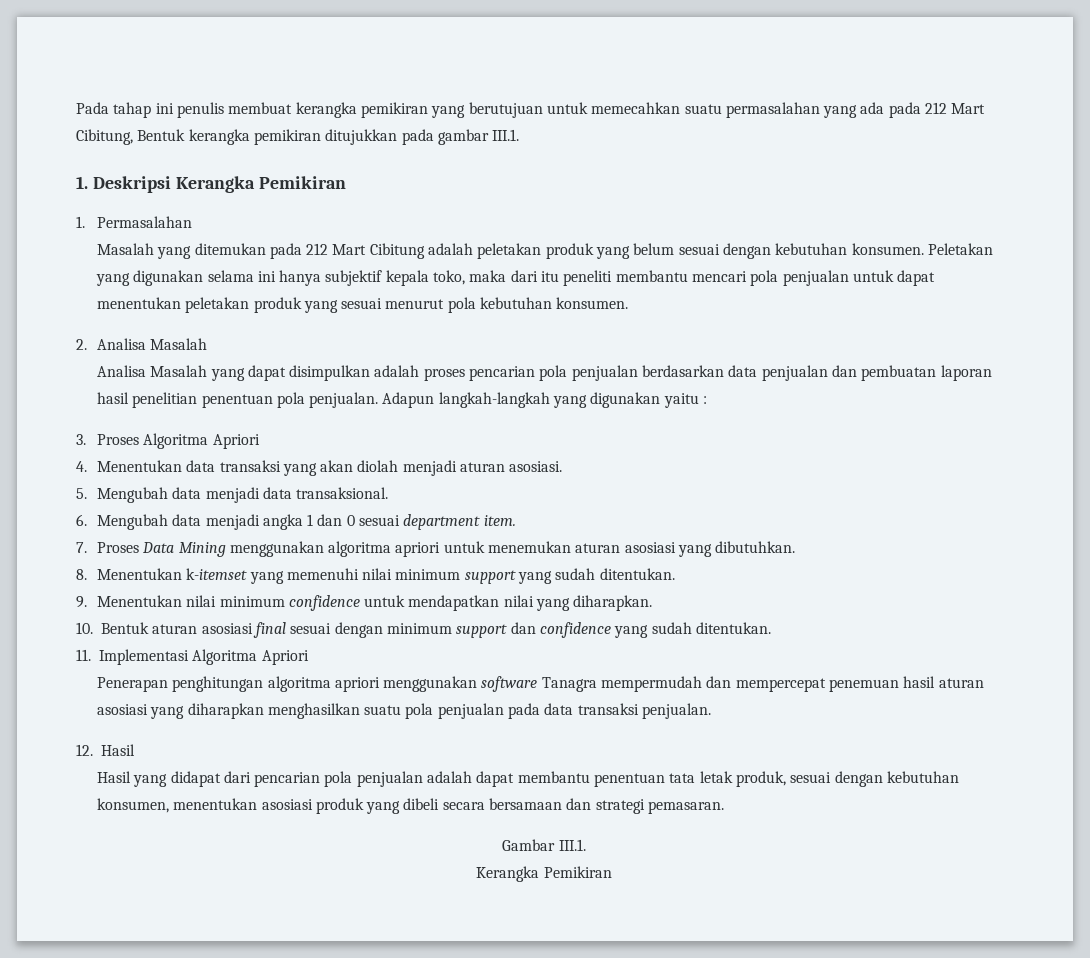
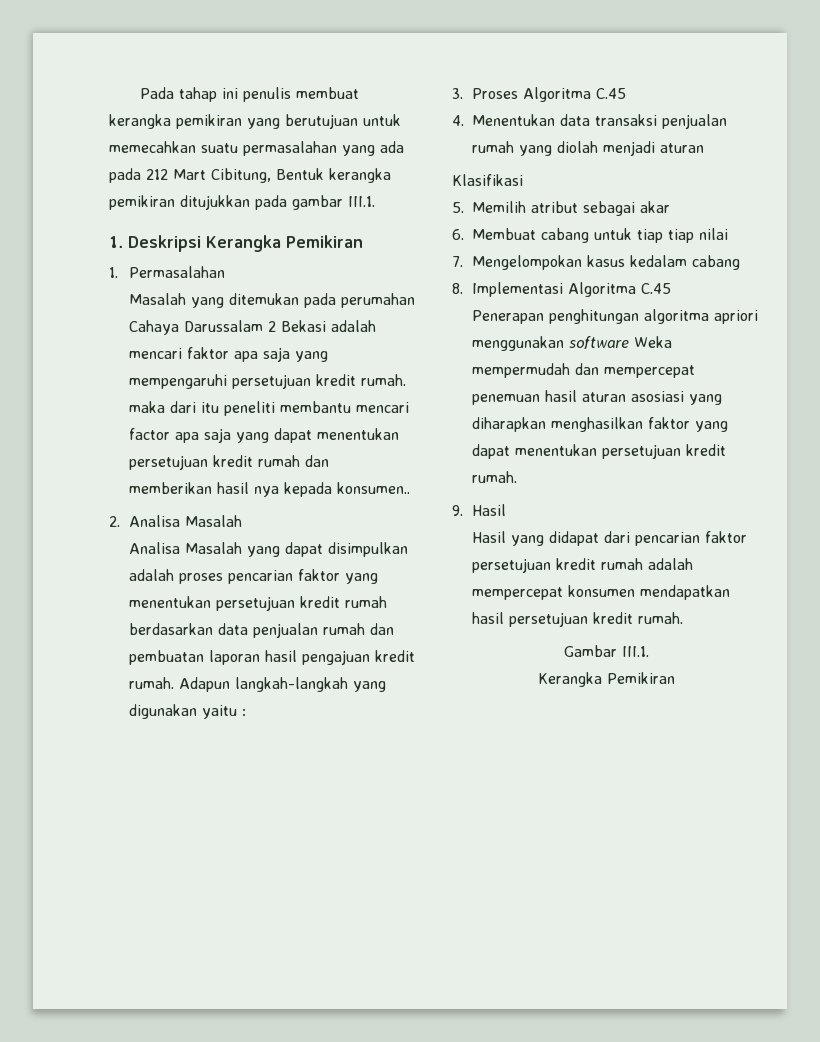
[306,243,994,259] [95,270,466,286] 212 Mart Cibitung adalah peletakan produk yang belum sesuai dengan kebutuhan konsumen. Peletakan yang digunakan selama ini hanya subjektif kepala toko, -> [341,293,416,308] [129,320,377,335] [129,347,329,362] [129,374,407,389] perumahan Cahaya Darussalam 2 Bekasi adalah mencari faktor apa saja yang mempengaruhi persetujuan kredit rumah.
[750,270,936,286] [96,297,629,313] pola penjualan untuk dapat menentukan peletakan produk yang sesuai menurut pola kebutuhan konsumen. -> [129,428,400,443] [129,455,330,470] [129,482,411,497] factor apa saja yang dapat menentukan persetujuan kredit rumah dan memberikan hasil nya kepada konsumen..
[539,365,638,381] pola penjualan -> [298,569,379,584] [129,596,388,611] faktor yang menentukan persetujuan kredit rumah
(828, 373) none -> [323,623,366,635] rumah
[132,392,379,408] penelitian penentuan pola penjualan. -> [302,650,416,665] [129,677,175,689] pengajuan kredit rumah.
[212,434,260,449] Apriori -> [596,88,627,99] C.45
[282,460,354,476] yang akan -> [662,114,728,129] [472,141,553,156] penjualan rumah yang
[509,461,563,472] asosiasi. -> [452,174,523,186] // Klasifikasi
[96,487,389,503] [76,514,516,530] [76,541,796,557] [76,568,675,584] [76,595,653,611] [76,622,771,638] [76,649,91,661] Mengubah data menjadi data transaksional. // 6. Mengubah data menjadi angka 1 dan 0 sesuai department item. // 7. Proses Data Mining menggunakan algoritma apriori untuk menemukan aturan asosiasi yang dibutuhkan. // 8. Menentukan k-itemset yang memenuhi nilai minimum support yang sudah ditentukan. // 9. Menentukan nilai minimum confidence untuk mendapatkan nilai yang diharapkan. // 10. Bentuk aturan asosiasi final sesuai dengan minimum support dan confidence yang sudah ditentukan. // 11. -> [472,201,671,216] [452,228,729,243] [452,255,741,270] [452,283,463,294] Memilih atribut sebagai akar // 6. Membuat cabang untuk tiap tiap nilai // 7. Mengelompokan kasus kedalam cabang // 8.
[261,650,309,665] Apriori -> [641,283,672,294] C.45
[541,677,597,692] Tanagra -> [634,336,673,348] Weka
[364,703,712,719] [76,744,93,756] suatu pola penjualan pada data transaksi penjualan. // 12. -> [648,417,729,432] [472,444,727,459] [472,471,518,483] [452,505,463,516] faktor yang dapat menentukan persetujuan kredit rumah. // 9.
[324,771,960,787] [96,798,725,814] pola penjualan adalah dapat membantu penentuan tata letak produk, sesuai dengan kebutuhan konsumen, menentukan asosiasi produk yang dibeli secara bersamaan dan strategi pemasaran. -> [705,531,748,543] [472,558,694,573] [472,585,731,600] [472,612,684,627] faktor persetujuan kredit rumah adalah mempercepat konsumen mendapatkan hasil persetujuan kredit rumah.

